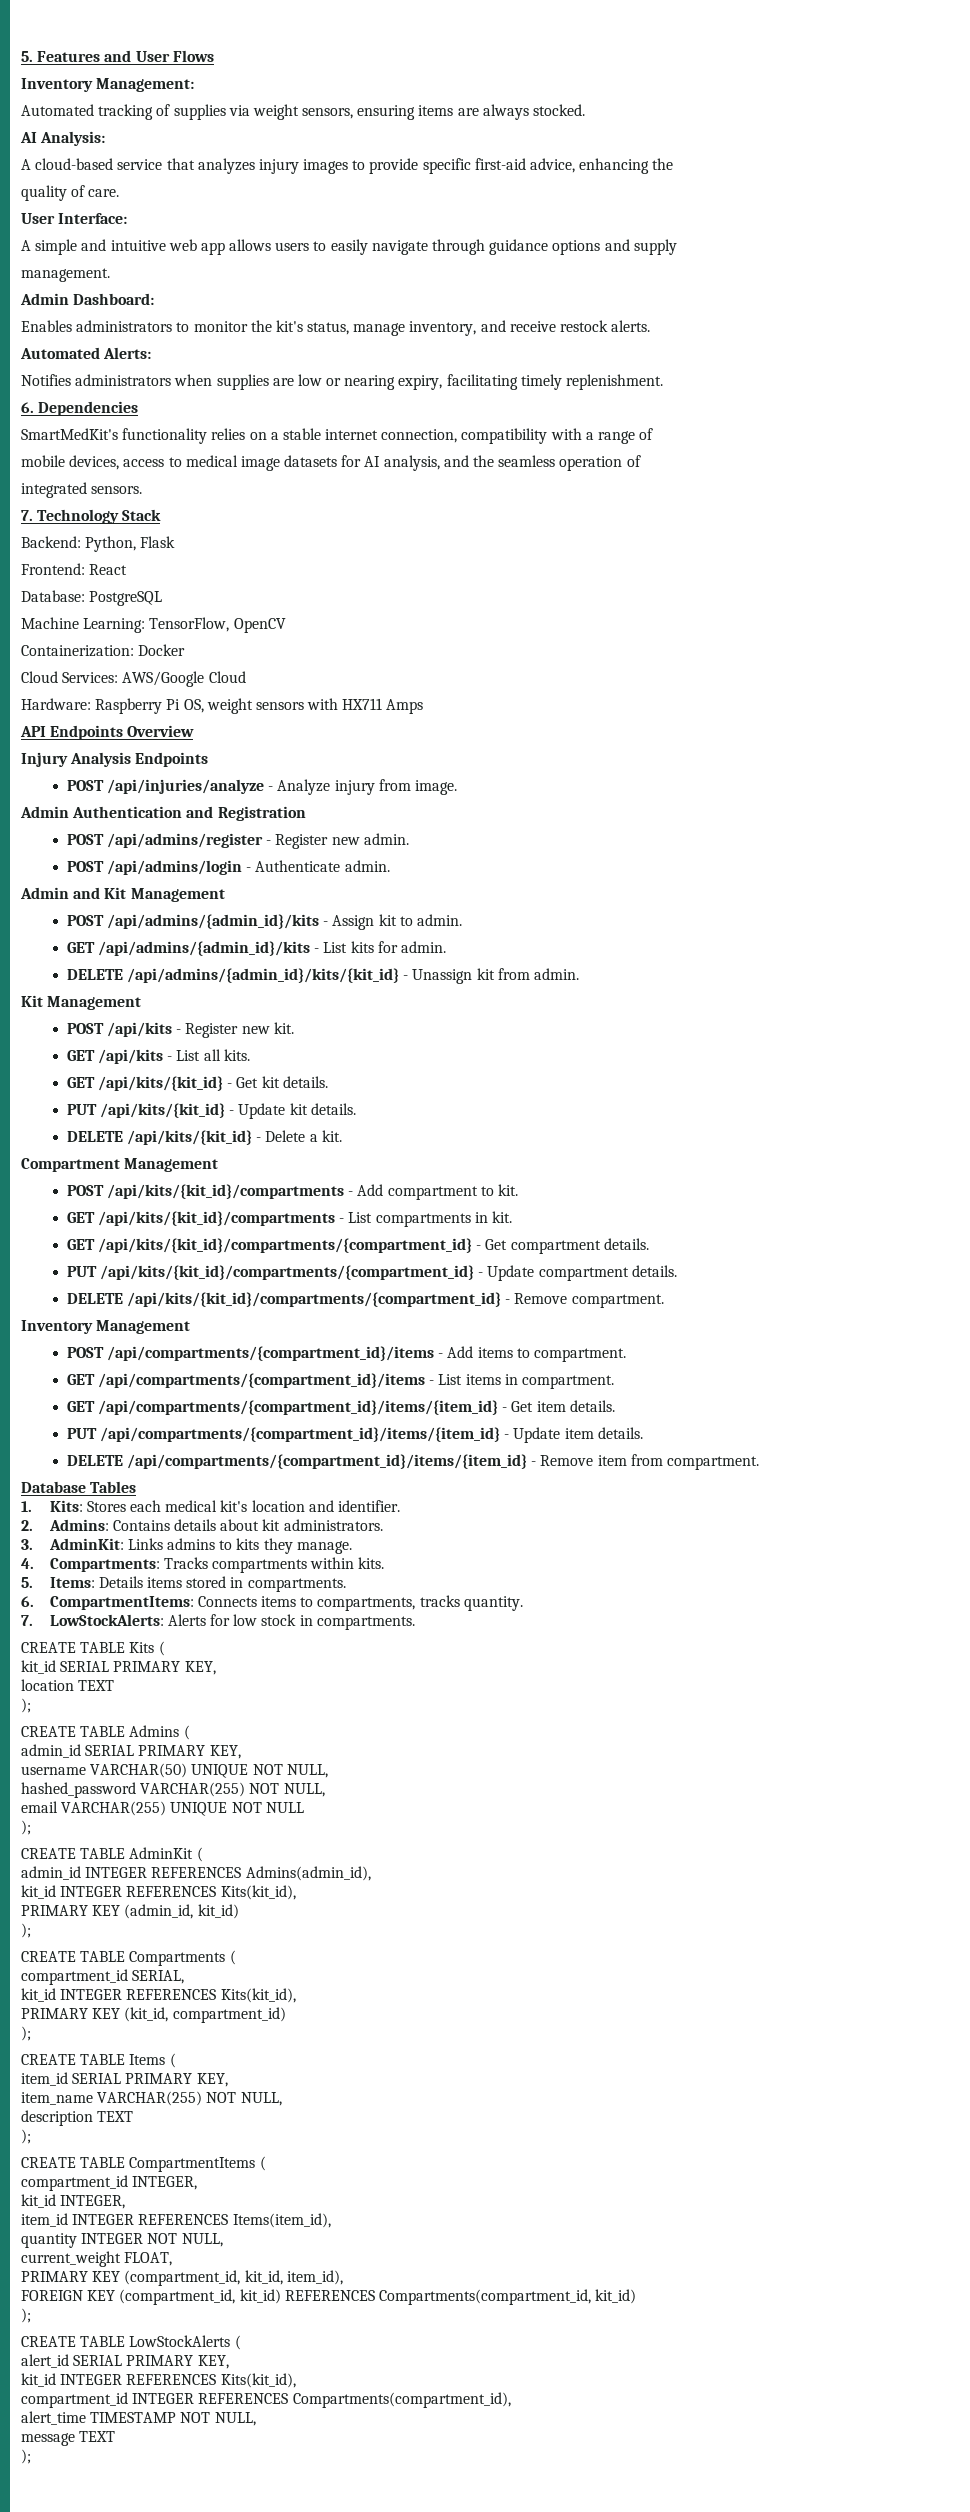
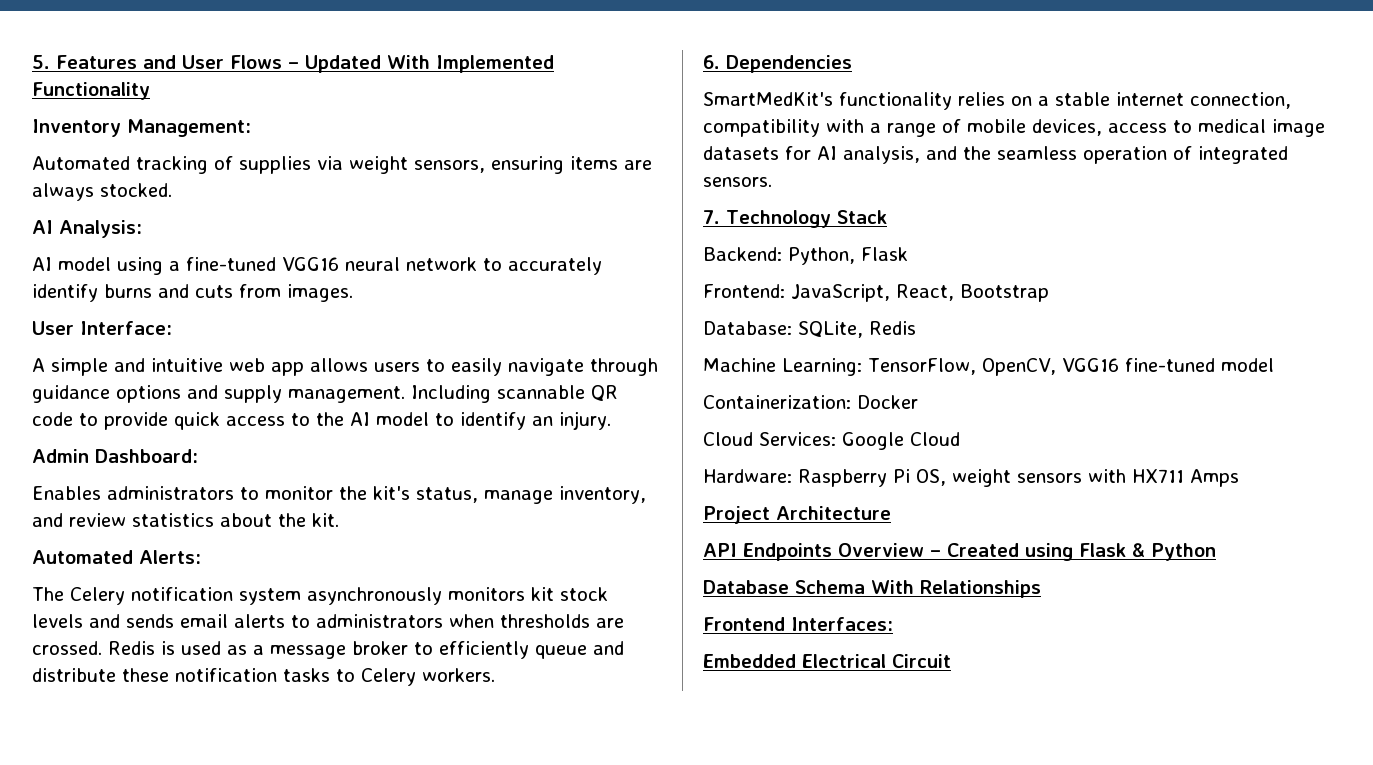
(214, 56) none -> [287,55,554,73] [32,82,150,100] – Updated With Implemented Functionality
[21,158,674,174] [21,185,120,201] A cloud-based service that analyzes injury images to provide specific first-aid advice, enhancing the // quality of care. -> [32,257,602,275] [32,284,353,302] AI model using a fine-tuned VGG16 neural network to accurately identify burns and cuts from images.
(677, 247) // -> (282, 394) none
(110, 275) none -> [411,385,618,403] [32,411,611,430] Including scannable QR code to provide quick access to the AI model to identify an injury.
[509,320,651,332] [20,347,152,359] [21,374,664,390] receive restock alerts. // Automated Alerts: // Notifies administrators when supplies are low or nearing expiry, facilitating timely replenishment. -> [69,513,339,527] [32,550,201,564] [32,587,608,605] [32,614,624,628] [32,641,624,659] [32,668,495,686] review statistics about the kit. // Automated Alerts: // The Celery notification system asynchronously monitors kit stock levels and sends email alerts to administrators when thresholds are crossed. Redis is used as a message broker to efficiently queue and distribute these notification tasks to Celery workers.
(654, 434) // -> (961, 126) none
(641, 461) // -> (1192, 153) none
[89,564,128,575] React -> [791,284,1049,302] JavaScript, React, Bootstrap
[89,591,163,606] PostgreSQL -> [798,321,916,338] SQLite, Redis
[233,618,286,633] OpenCV -> [981,358,1274,376] OpenCV, VGG16 fine-tuned model
[122,671,205,687] AWS/Google -> [842,432,904,450] Google
(424, 706) none -> [703,506,891,524] // Project Architecture
[21,752,209,767] [66,779,457,795] [20,806,306,821] [66,833,409,849] [66,860,390,875] [20,887,225,902] [66,914,462,930] [66,941,446,956] [66,968,579,984] [21,995,142,1010] [66,1022,294,1038] [66,1049,250,1064] [66,1076,328,1091] [66,1103,356,1119] [66,1130,342,1145] [21,1158,219,1172] [66,1184,518,1200] [66,1211,512,1227] [66,1238,649,1254] [66,1265,677,1281] [66,1292,664,1308] [21,1320,191,1334] [66,1346,626,1362] [66,1373,614,1389] [66,1400,615,1415] [66,1427,643,1443] [66,1454,759,1470] [21,1481,137,1493] [21,1500,401,1512] [21,1519,383,1531] [21,1538,352,1554] [21,1557,385,1573] [21,1576,346,1592] [21,1595,523,1611] [21,1614,415,1630] [21,1641,165,1656] [21,1660,216,1675] [21,1679,115,1691] [21,1698,31,1713] [21,1725,190,1740] [21,1744,241,1759] [21,1763,328,1778] [21,1782,325,1798] [21,1801,304,1816] [21,1820,31,1835] [21,1847,203,1862] [21,1866,371,1881] [21,1885,296,1900] [21,1904,239,1919] [21,1923,31,1938] [21,1950,236,1966] [21,1969,185,1985] [21,1988,296,2003] [21,2007,286,2023] [21,2026,31,2041] [21,2053,176,2068] [21,2072,228,2087] [21,2091,282,2106] [21,2110,134,2126] [21,2129,31,2144] [21,2156,266,2172] [21,2175,198,2191] [21,2194,126,2209] [21,2213,331,2228] [21,2233,223,2248] [21,2251,173,2267] [21,2270,343,2286] [21,2289,637,2305] [21,2308,31,2323] [21,2335,241,2350] [21,2354,229,2369] [21,2373,296,2388] [21,2392,511,2408] [21,2411,256,2426] [21,2431,116,2446] [21,2449,31,2464] // Injury Analysis Endpoints // POST /api/injuries/analyze - Analyze injury from image. // Admin Authentication and Registration // POST /api/admins/register - Register new admin. // POST /api/admins/login - Authenticate admin. // Admin and Kit Management // POST /api/admins/{admin_id}/kits - Assign kit to admin. // GET /api/admins/{admin_id}/kits - List kits for admin. // DELETE /api/admins/{admin_id}/kits/{kit_id} - Unassign kit from admin. // Kit Management // POST /api/kits - Register new kit. // GET /api/kits - List all kits. // GET /api/kits/{kit_id} - Get kit details. // PUT /api/kits/{kit_id} - Update kit details. // DELETE /api/kits/{kit_id} - Delete a kit. // Compartment Management // POST /api/kits/{kit_id}/compartments - Add compartment to kit. // GET /api/kits/{kit_id}/compartments - List compartments in kit. // GET /api/kits/{kit_id}/compartments/{compartment_id} - Get compartment details. // PUT /api/kits/{kit_id}/compartments/{compartment_id} - Update compartment details. // DELETE /api/kits/{kit_id}/compartments/{compartment_id} - Remove compartment. // Inventory Management // POST /api/compartments/{compartment_id}/items - Add items to compartment. // GET /api/compartments/{compartment_id}/items - List items in compartment. // GET /api/compartments/{compartment_id}/items/{item_id} - Get item details. // PUT /api/compartments/{compartment_id}/items/{item_id} - Update item details. // DELETE /api/compartments/{compartment_id}/items/{item_id} - Remove item from compartment. // Database Tables // 1. Kits: Stores each medical kit's location and identifier. // 2. Admins: Contains details about kit administrators. // 3. AdminKit: Links admins to kits they manage. // 4. Compartments: Tracks compartments within kits. // 5. Items: Details items stored in compartments. // 6. CompartmentItems: Connects items to compartments, tracks quantity. // 7. LowStockAlerts: Alerts for low stock in compartments. // CREATE TABLE Kits ( // kit_id SERIAL PRIMARY KEY, // location TEXT // ); // CREATE TABLE Admins ( // admin_id SERIAL PRIMARY KEY, // username VARCHAR(50) UNIQUE NOT NULL, // hashed_password VARCHAR(255) NOT NULL, // email VARCHAR(255) UNIQUE NOT NULL // ); // CREATE TABLE AdminKit ( // admin_id INTEGER REFERENCES Admins(admin_id), // kit_id INTEGER REFERENCES Kits(kit_id), // PRIMARY KEY (admin_id, kit_id) // ); // CREATE TABLE Compartments ( // compartment_id SERIAL, // kit_id INTEGER REFERENCES Kits(kit_id), // PRIMARY KEY (kit_id, compartment_id) // ); // CREATE TABLE Items ( // item_id SERIAL PRIMARY KEY, // item_name VARCHAR(255) NOT NULL, // description TEXT // ); // CREATE TABLE CompartmentItems ( // compartment_id INTEGER, // kit_id INTEGER, // item_id INTEGER REFERENCES Items(item_id), // quantity INTEGER NOT NULL, // current_weight FLOAT, // PRIMARY KEY (compartment_id, kit_id, item_id), // FOREIGN KEY (compartment_id, kit_id) REFERENCES Compartments(compartment_id, kit_id) // ); // CREATE TABLE LowStockAlerts ( // alert_id SERIAL PRIMARY KEY, // kit_id INTEGER REFERENCES Kits(kit_id), // compartment_id INTEGER REFERENCES Compartments(compartment_id), // alert_time TIMESTAMP NOT NULL, // message TEXT // ); -> [930,543,1216,561] [703,580,1041,598] [703,617,893,631] [703,654,951,668] – Created using Flask & Python // Database Schema With Relationships // Frontend Interfaces: // Embedded Electrical Circuit

